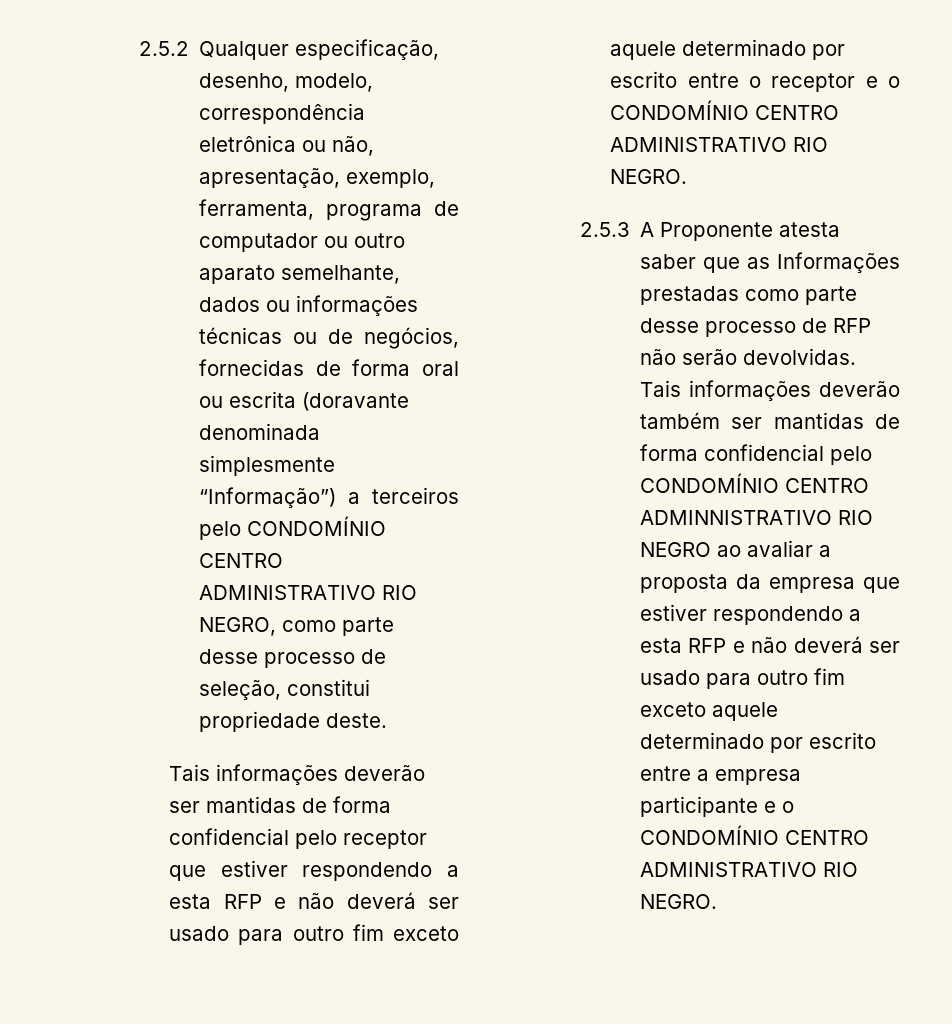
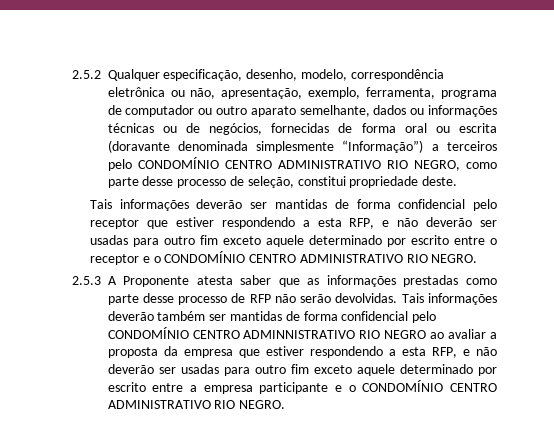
[223,892,459,909] [169,926,230,941] RFP e não deverá ser usado -> [349,217,497,229] [89,235,128,245] RFP, e não deverão ser usadas
[777,252,900,273] Informações -> [326,275,396,287] informações
[688,636,900,653] [640,670,701,685] RFP e não deverá ser usado -> [431,347,497,358] [107,364,219,374] RFP, e não deverão ser usadas

